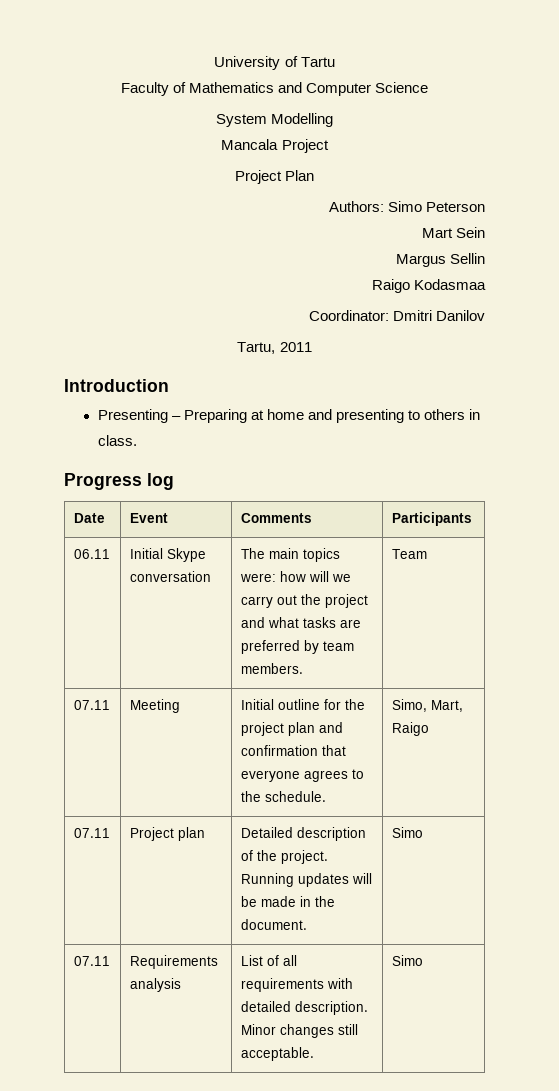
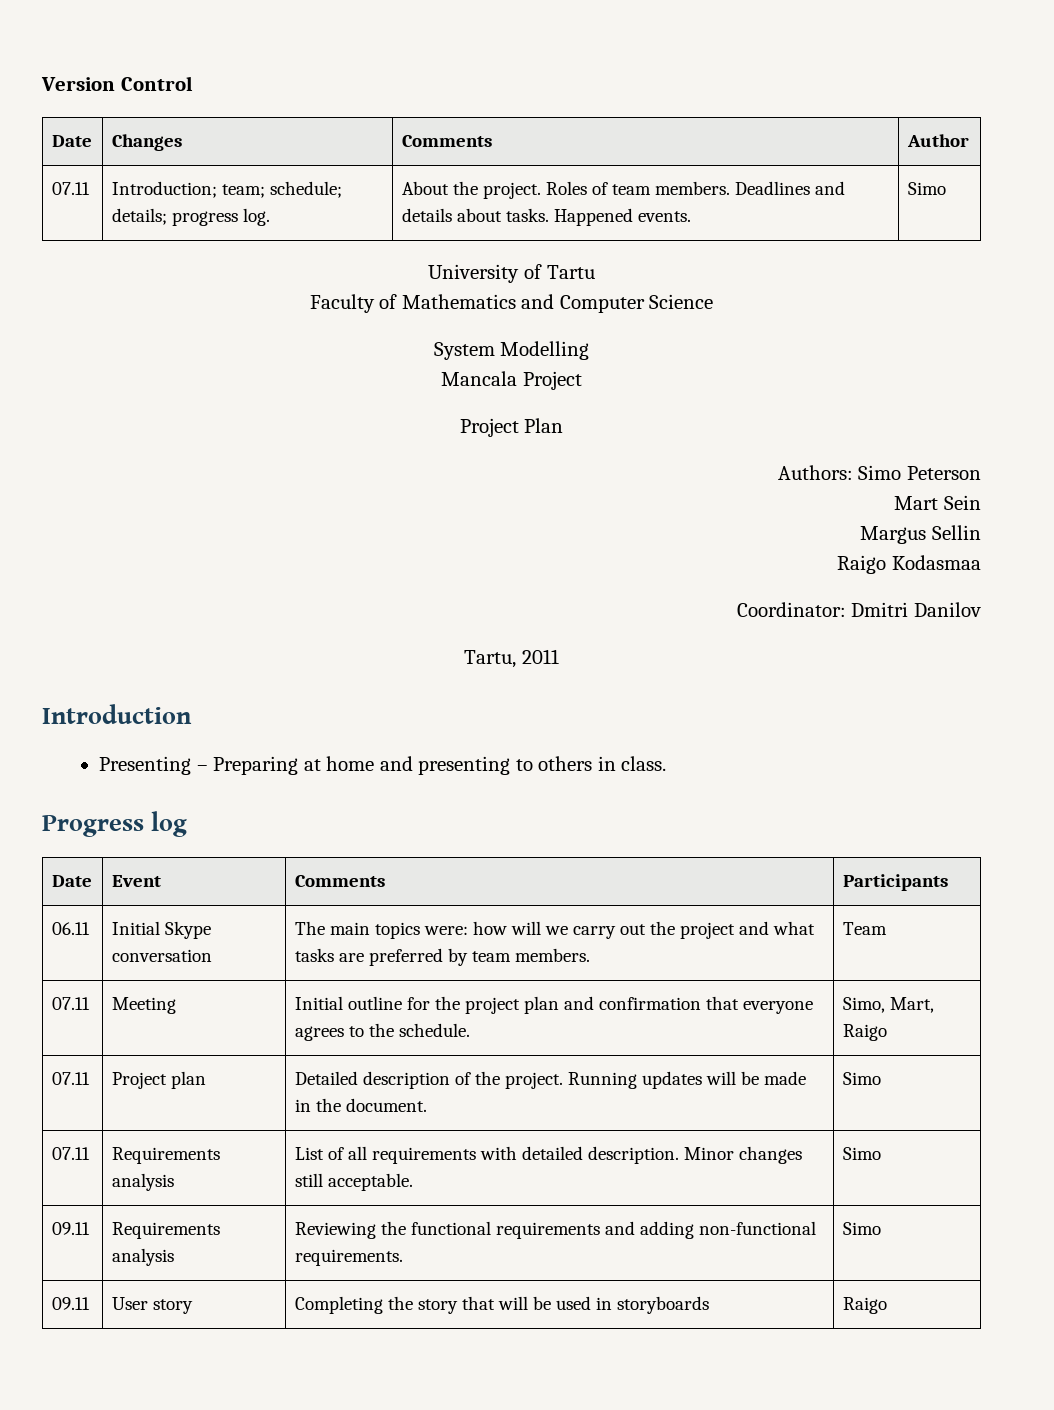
(214, 63) none -> [41,76,193,91] [51,135,92,147] [111,134,182,151] [401,135,492,147] [906,134,969,147] [51,182,90,195] [111,181,342,198] [111,208,270,226] [401,181,845,199] [401,208,691,226] [907,182,946,195] Version Control // Date | Changes | Comments | Author // 07.11 | Introduction; team; schedule; details; progress log. | About the project. Roles of team members. Deadlines and details about tasks. Happened events. | Simo //
(423, 960) none -> [51,1222,90,1235] [111,1222,220,1239] [111,1248,174,1266] [294,1221,816,1239] [294,1249,403,1266] [842,1222,881,1235] [51,1297,90,1310] [111,1297,193,1314] [294,1296,709,1314] [842,1297,887,1314] // 09.11 | Requirements analysis | Reviewing the functional requirements and adding non-functional requirements. | Simo // 09.11 | User story | Completing the story that will be used in storyboards | Raigo

